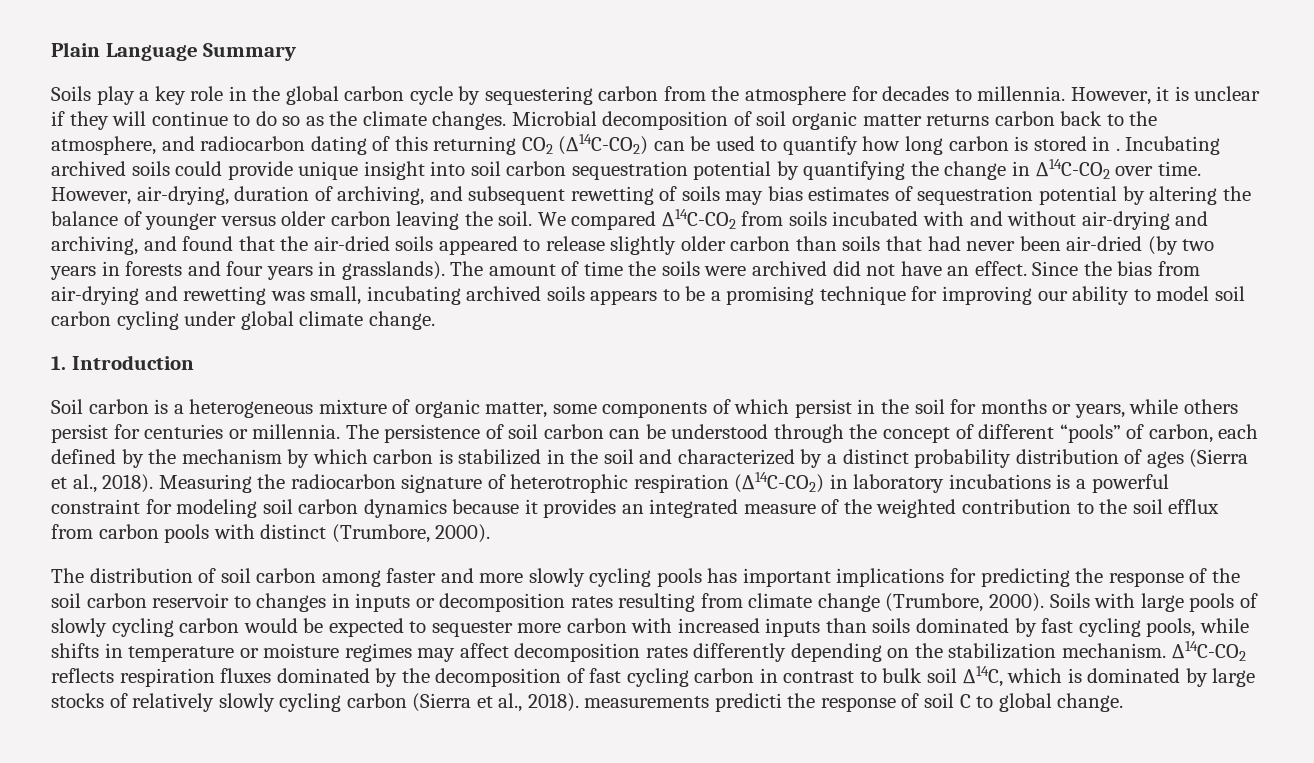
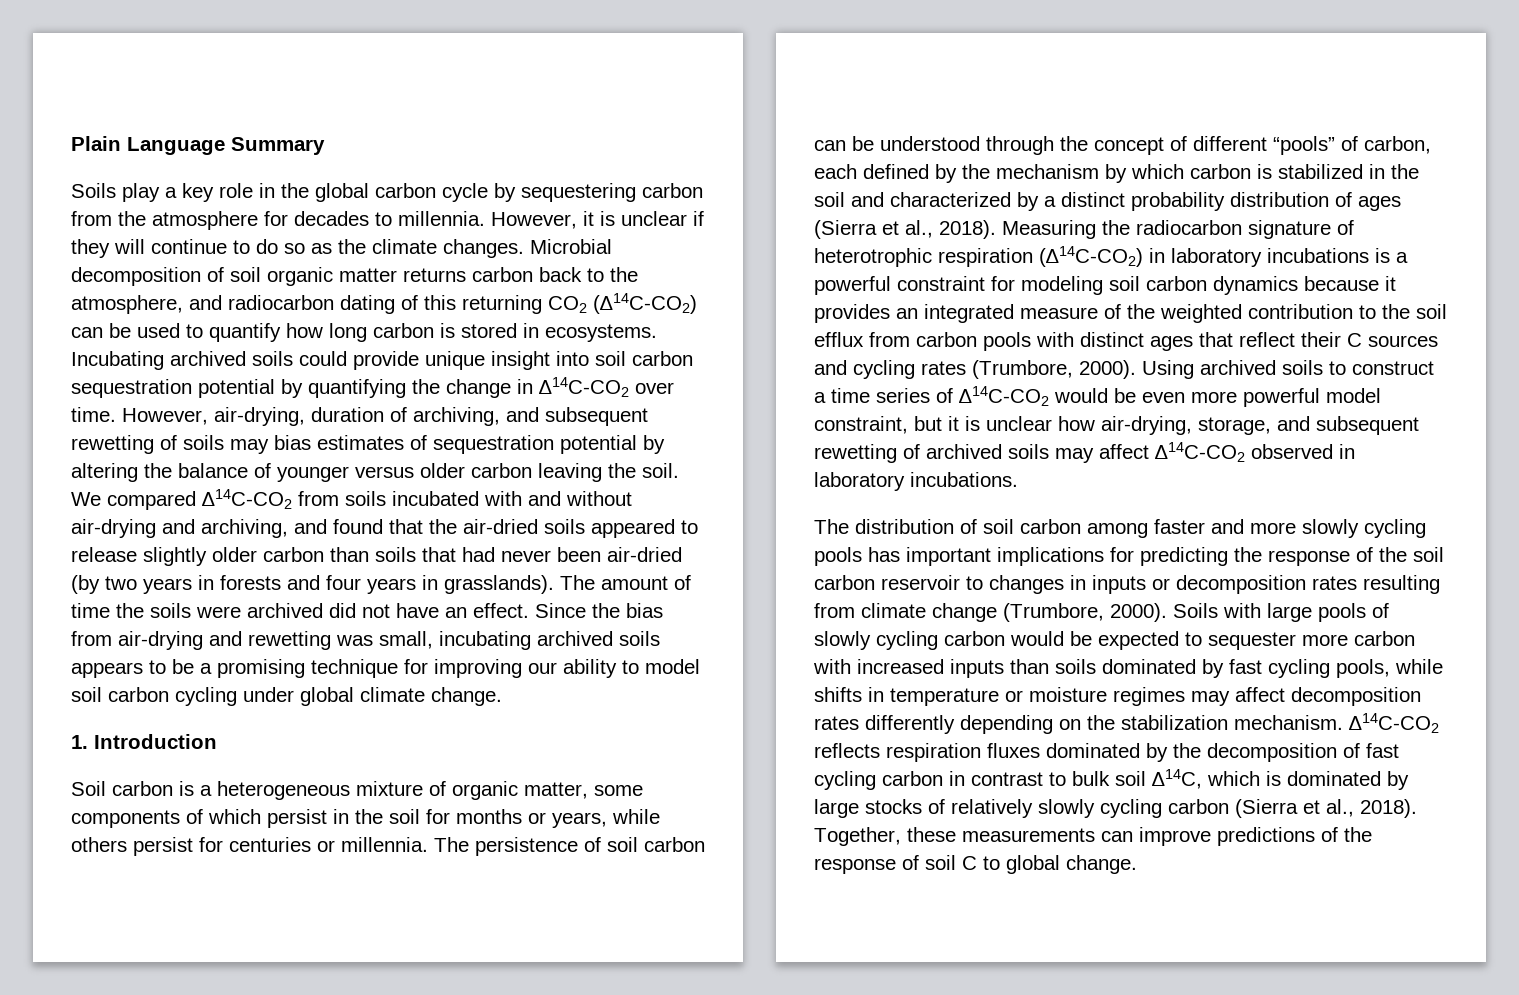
[1115,148,1120,151] . -> [545,324,657,342] ecosystems.
[331,524,491,543] (Trumbore, 2000). -> [1150,332,1438,351] [814,360,1434,379] [814,386,1381,407] [814,416,1419,435] [814,442,1355,463] [814,472,1018,491] ages that reflect their C sources and cycling rates (Trumbore, 2000). Using archived soils to construct a time series of ∆14C-CO2 would be even more powerful model constraint, but it is unclear how air-drying, storage, and subsequent rewetting of archived soils may affect ∆14C-CO2 observed in laboratory incubations.
[584,693,782,712] measurements predicti -> [814,827,1338,846] Together, these measurements can improve predictions of

